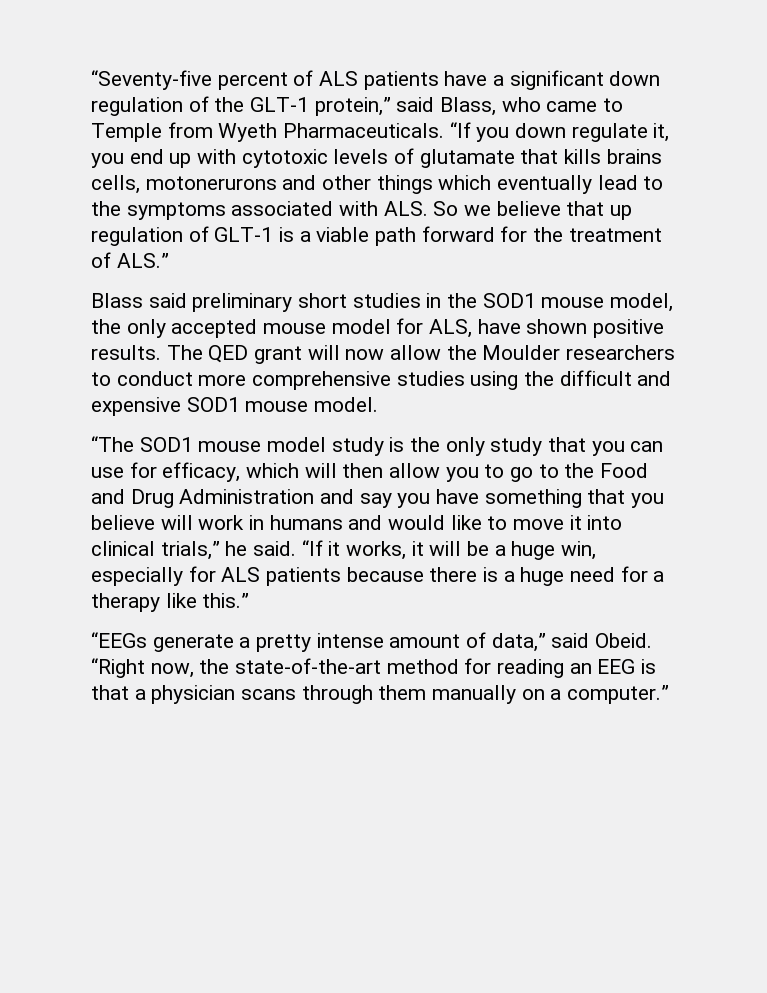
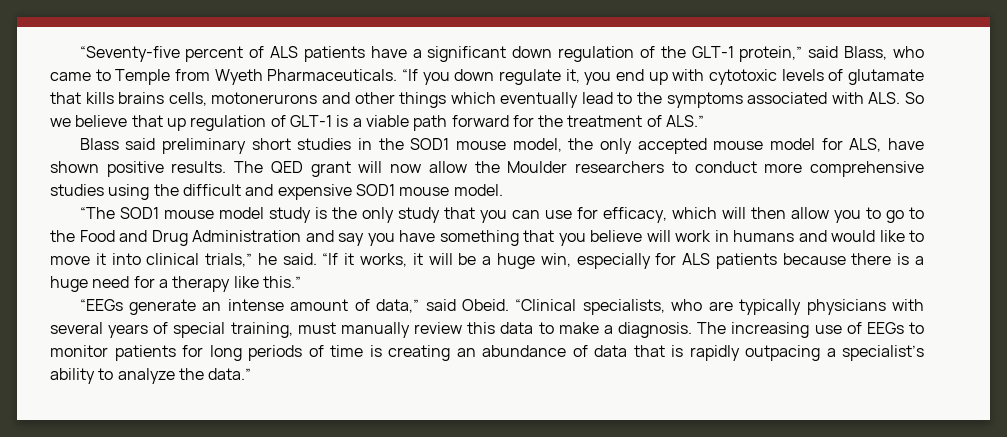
[239,634,312,652] a pretty -> [202,302,222,311] an
[91,658,657,678] [91,685,670,704] “Right now, the state-of-the-art method for reading an EEG is that a physician scans through them manually on a computer.” -> [515,299,925,315] [50,322,924,338] [50,345,924,361] [50,368,252,384] “Clinical specialists, who are typically physicians with several years of special training, must manually review this data to make a diagnosis. The increasing use of EEGs to monitor patients for long periods of time is creating an abundance of data that is rapidly outpacing a specialist’s ability to analyze the data.”

